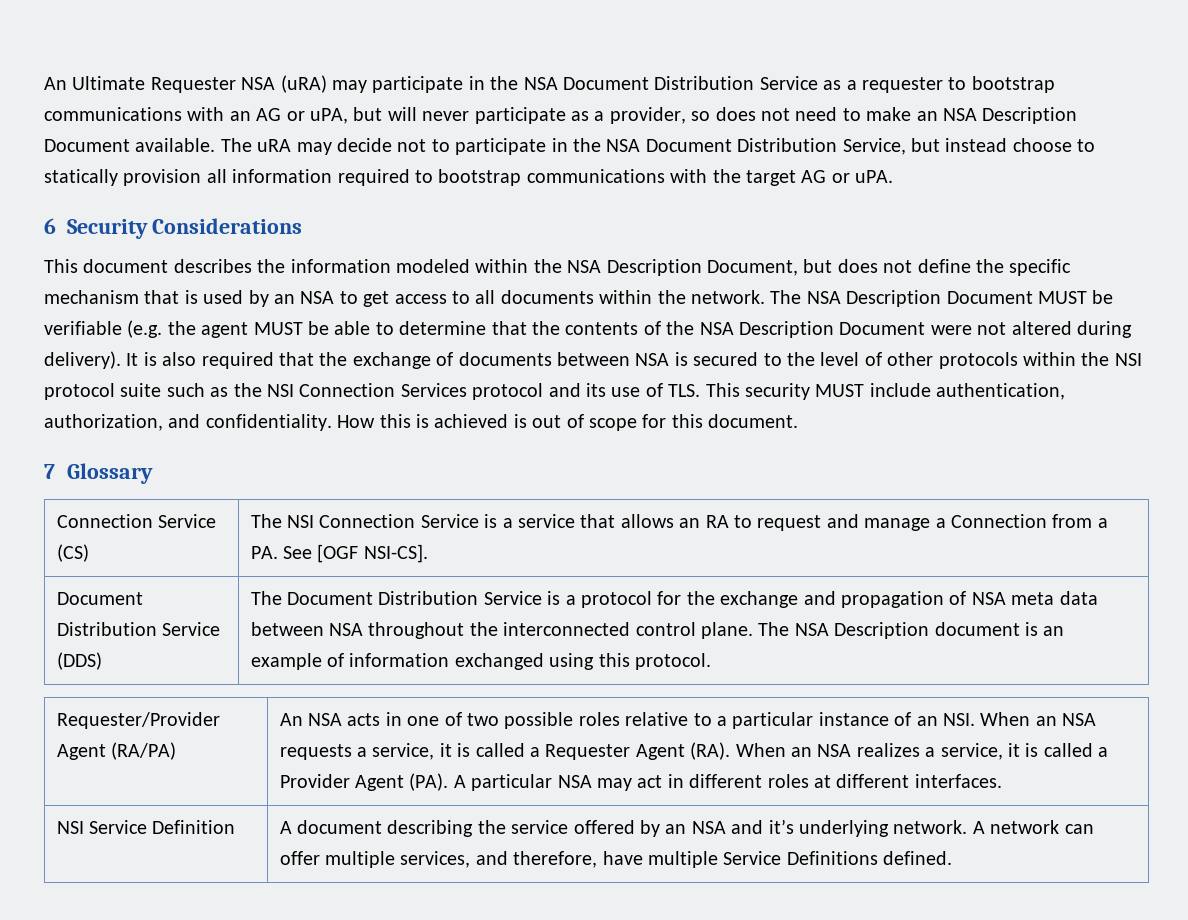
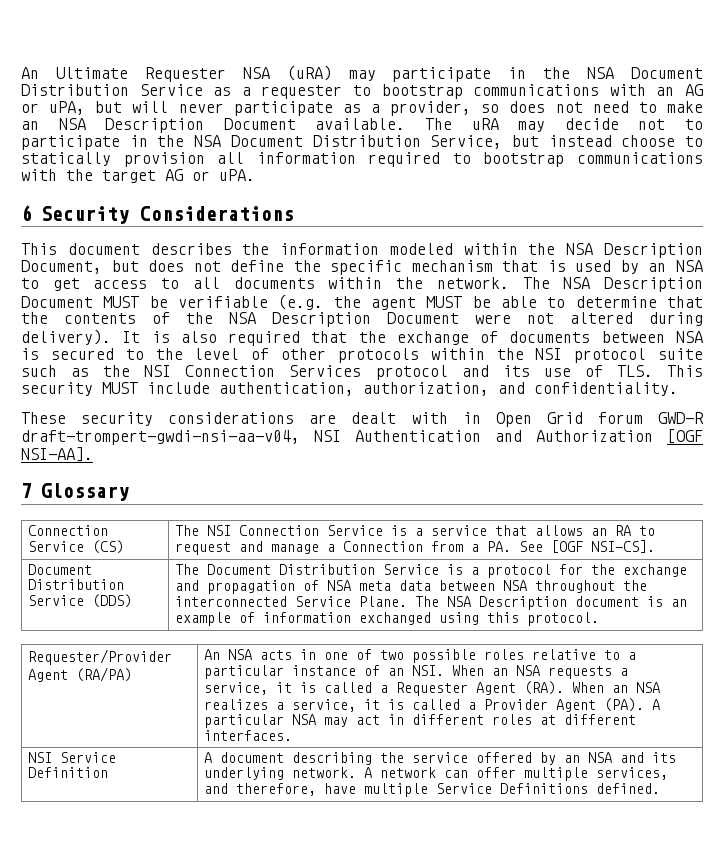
[337,414,799,431] How this is achieved is out of scope for this document. -> [21,412,705,427] [21,429,703,445] [21,447,93,462] // These security considerations are dealt with in Open Grid forum GWD-R draft-trompert-gwdi-nsi-aa-v04, NSI Authentication and Authorization [OGF NSI-AA].
[635,622,754,639] control plane. -> [295,596,408,607] Service Plane.
[768,819,794,834] it’s -> [652,752,677,763] its

